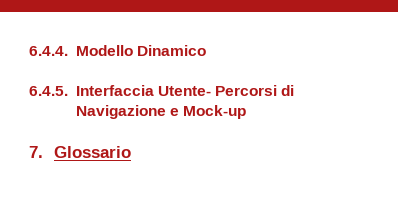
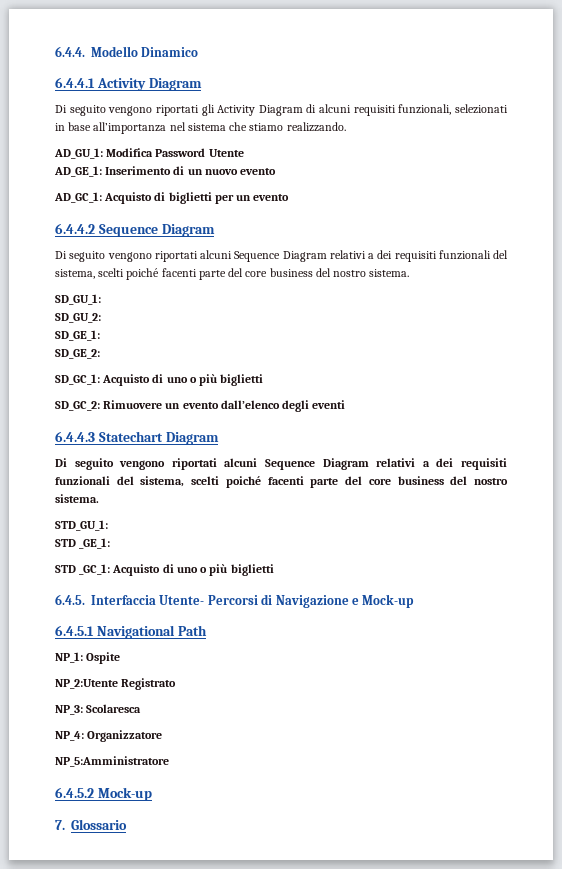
(206, 50) none -> [55,77,202,91] [55,104,508,116] [55,122,346,134] [54,148,244,159] [54,166,277,177] [54,192,290,204] [55,223,215,237] [55,250,508,262] [55,268,410,280] [55,294,101,305] [55,313,101,323] [55,330,100,341] [55,349,100,359] [55,374,264,386] [55,400,346,412] [55,431,219,445] [55,458,508,470] [55,476,509,488] [55,494,99,503] [55,520,108,531] [55,538,111,549] [55,564,274,576] // 6.4.4.1 Activity Diagram // Di seguito vengono riportati gli Activity Diagram di alcuni requisiti funzionali, selezionati in base all’importanza nel sistema che stiamo realizzando. // AD_GU_1: Modifica Password Utente // AD_GE_1: Inserimento di un nuovo evento // AD_GC_1: Acquisto di biglietti per un evento // 6.4.4.2 Sequence Diagram // Di seguito vengono riportati alcuni Sequence Diagram relativi a dei requisiti funzionali del sistema, scelti poiché facenti parte del core business del nostro sistema. // SD_GU_1: // SD_GU_2: // SD_GE_1: // SD_GE_2: // SD_GC_1: Acquisto di uno o più biglietti // SD_GC_2: Rimuovere un evento dall’elenco degli eventi // 6.4.4.3 Statechart Diagram // Di seguito vengono riportati alcuni Sequence Diagram relativi a dei requisiti funzionali del sistema, scelti poiché facenti parte del core business del nostro sistema. // STD_GU_1: // STD _GE_1: // STD _GC_1: Acquisto di uno o più biglietti
(247, 112) none -> [55,625,207,639] [55,652,121,664] [55,678,177,690] [55,704,142,715] [55,730,163,742] [55,756,169,767] [55,787,152,801] // 6.4.5.1 Navigational Path // NP_1: Ospite // NP_2:Utente Registrato // NP_3: Scolaresca // NP_4: Organizzatore // NP_5:Amministratore // 6.4.5.2 Mock-up

